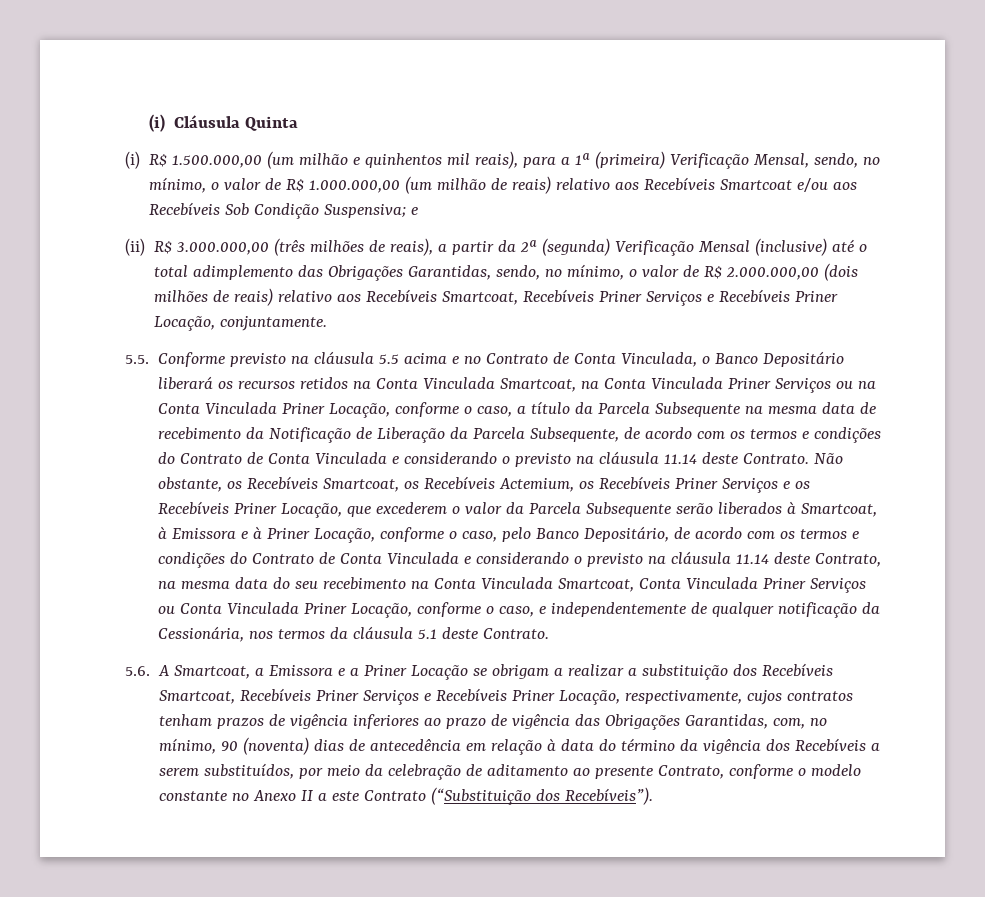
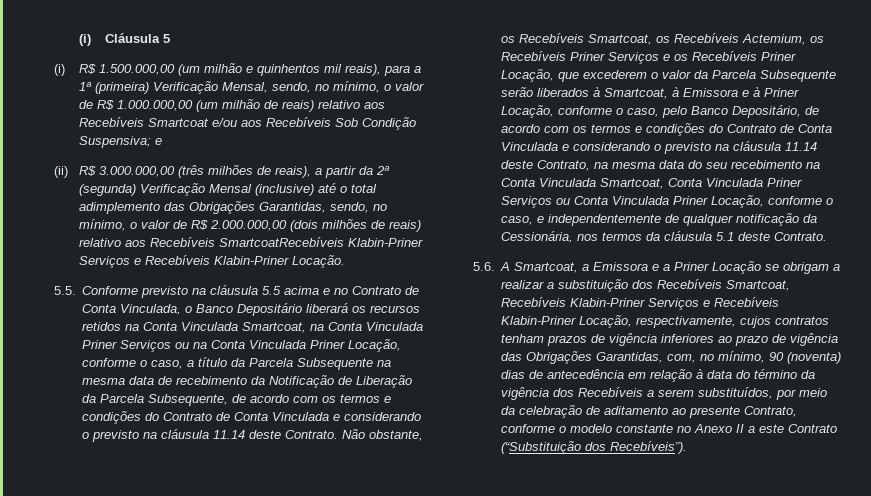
[245,116,299,131] Quinta -> [163,34,171,43] 5
[442,289,839,306] [154,316,328,331] Smartcoat, Recebíveis Priner Serviços e Recebíveis Priner Locação, conjuntamente. -> [219,237,424,247] [79,255,346,268] SmartcoatRecebíveis Klabin-Priner Serviços e Recebíveis Klabin-Priner Locação.
[316,688,556,705] Priner Serviços e Recebíveis Priner -> [570,297,780,310] [501,316,577,325] Klabin-Priner Serviços e Recebíveis Klabin-Priner

